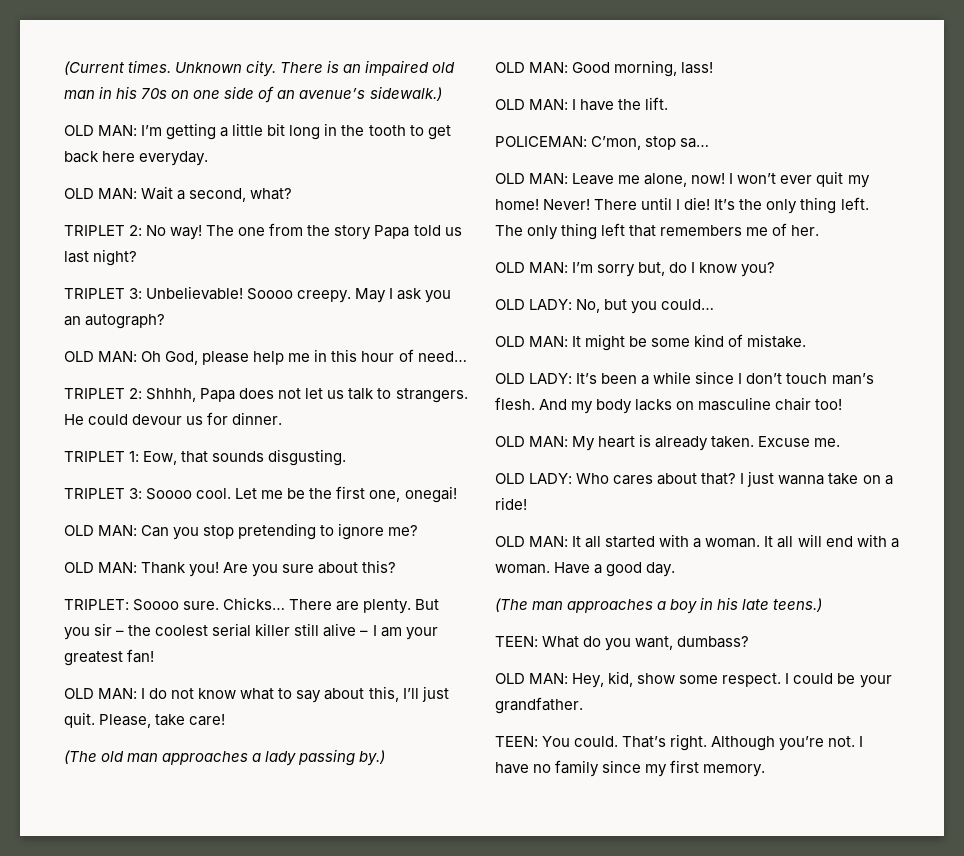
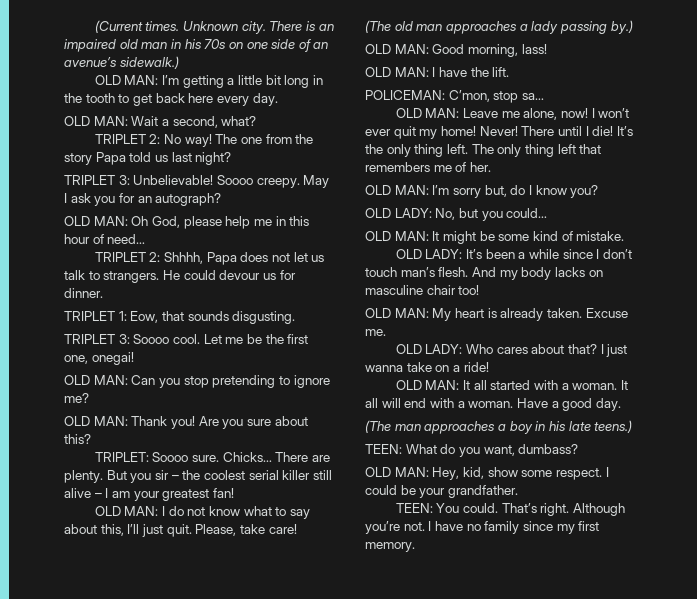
[139,151,209,166] everyday. -> [216,93,278,106] every day.
(452, 296) none -> [118,193,135,203] for

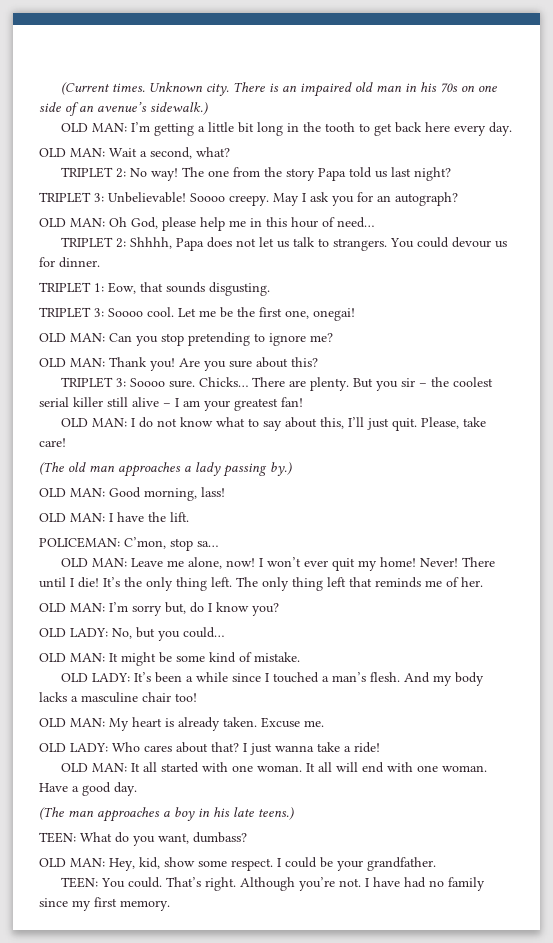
[162,270,180,280] He -> [390,238,415,248] You
[94,452,149,462] TRIPLET: -> [61,377,127,388] TRIPLET 3:
[365,162,430,172] remembers -> [375,577,421,588] reminds
[602,249,632,259] [365,267,397,277] don’t touch -> [273,672,330,683] touched a
[588,270,603,277] on -> [71,696,78,702] a
[435,365,450,372] on -> (340, 747) none
[561,383,569,390] a -> [232,765,254,772] one
[457,401,465,408] a -> [417,765,439,772] one
(463, 526) none -> [404,877,427,888] had

